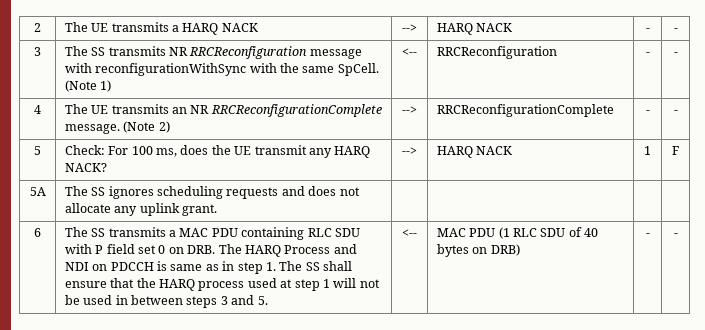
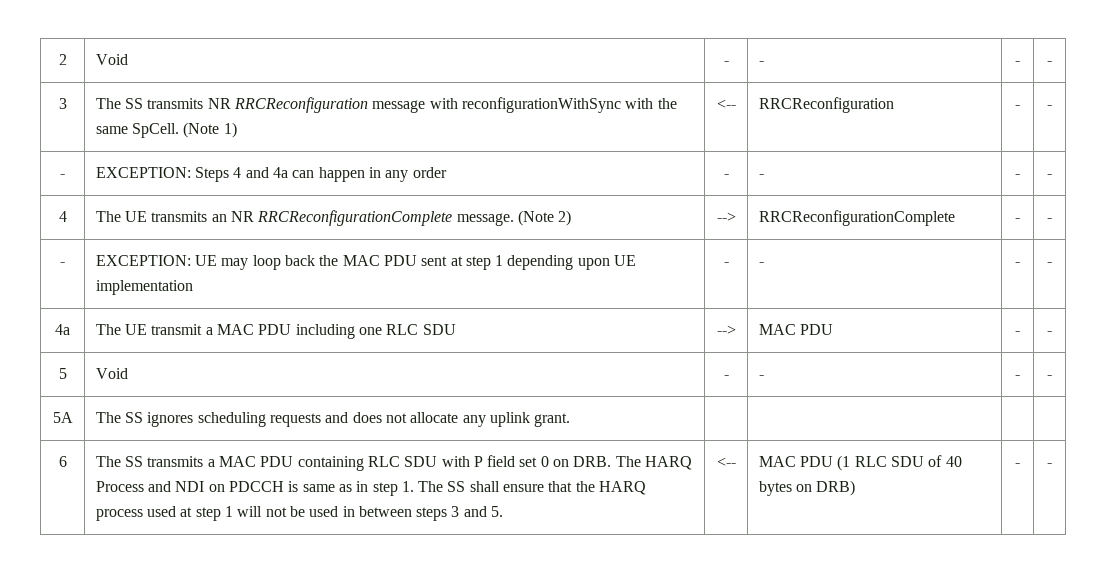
[64,22,258,35] [402,24,417,32] [436,23,513,35] The UE transmits a HARQ NACK | --> | HARQ NACK -> [95,54,128,65] [723,61,729,65] [758,61,764,65] Void | - | -
(678, 54) none -> [60,174,65,178] [95,167,447,182] [723,174,729,178] [758,174,764,178] [1015,174,1020,178] [1047,174,1052,178] // - | EXCEPTION: Steps 4 and 4a can happen in any order | - | - | - | -
[34,146,41,155] [64,145,371,158] [64,163,107,172] [402,147,417,155] [436,146,513,158] [644,146,651,155] [672,146,679,155] 5 | Check: For 100 ms, does the UE transmit any HARQ NACK? | --> | HARQ NACK | 1 | F -> [60,262,65,266] [95,255,637,270] [95,280,193,295] [723,262,729,266] [758,262,764,266] [1015,262,1020,266] [1047,262,1052,266] [55,324,70,335] [95,324,456,339] [716,325,736,335] [758,324,833,335] [1015,331,1020,335] [1047,331,1052,335] [58,368,67,379] [95,368,128,379] [723,375,729,379] [758,375,764,379] [1015,375,1020,379] [1047,375,1052,379] - | EXCEPTION: UE may loop back the MAC PDU sent at step 1 depending upon UE implementation | - | - | - | - // 4a | The UE transmit a MAC PDU including one RLC SDU | --> | MAC PDU | - | - // 5 | Void | - | - | - | -

